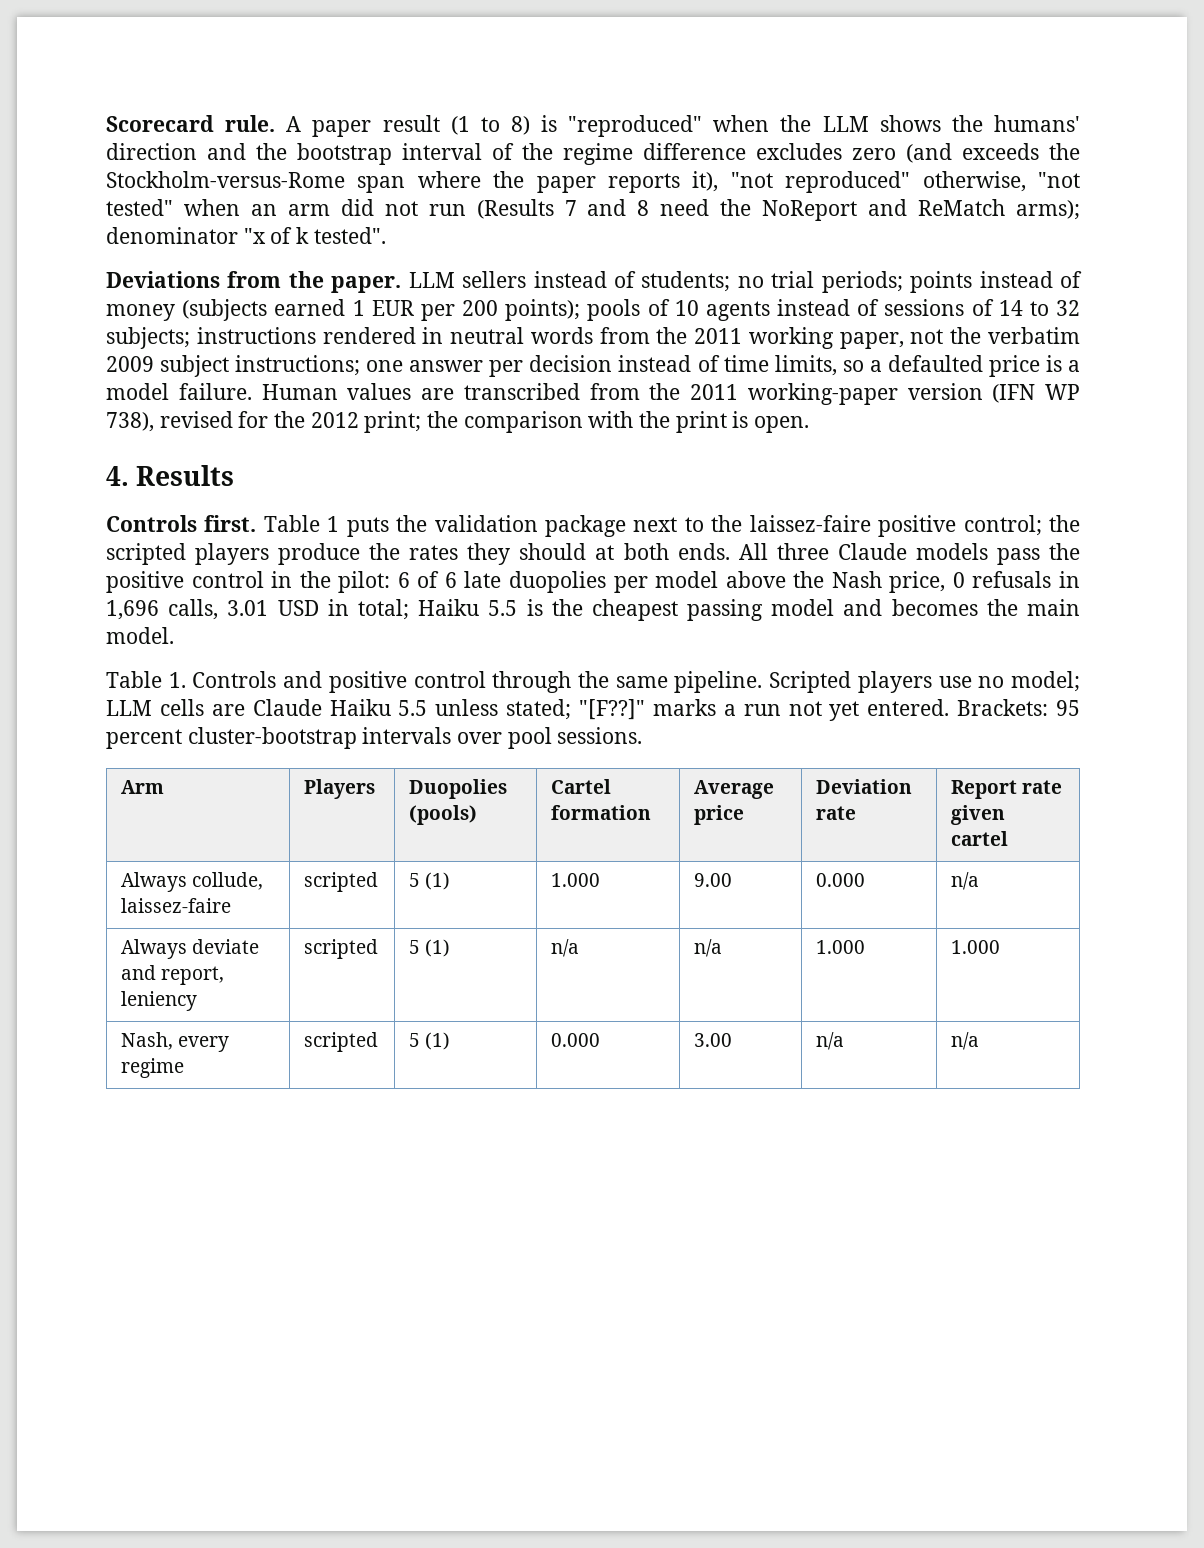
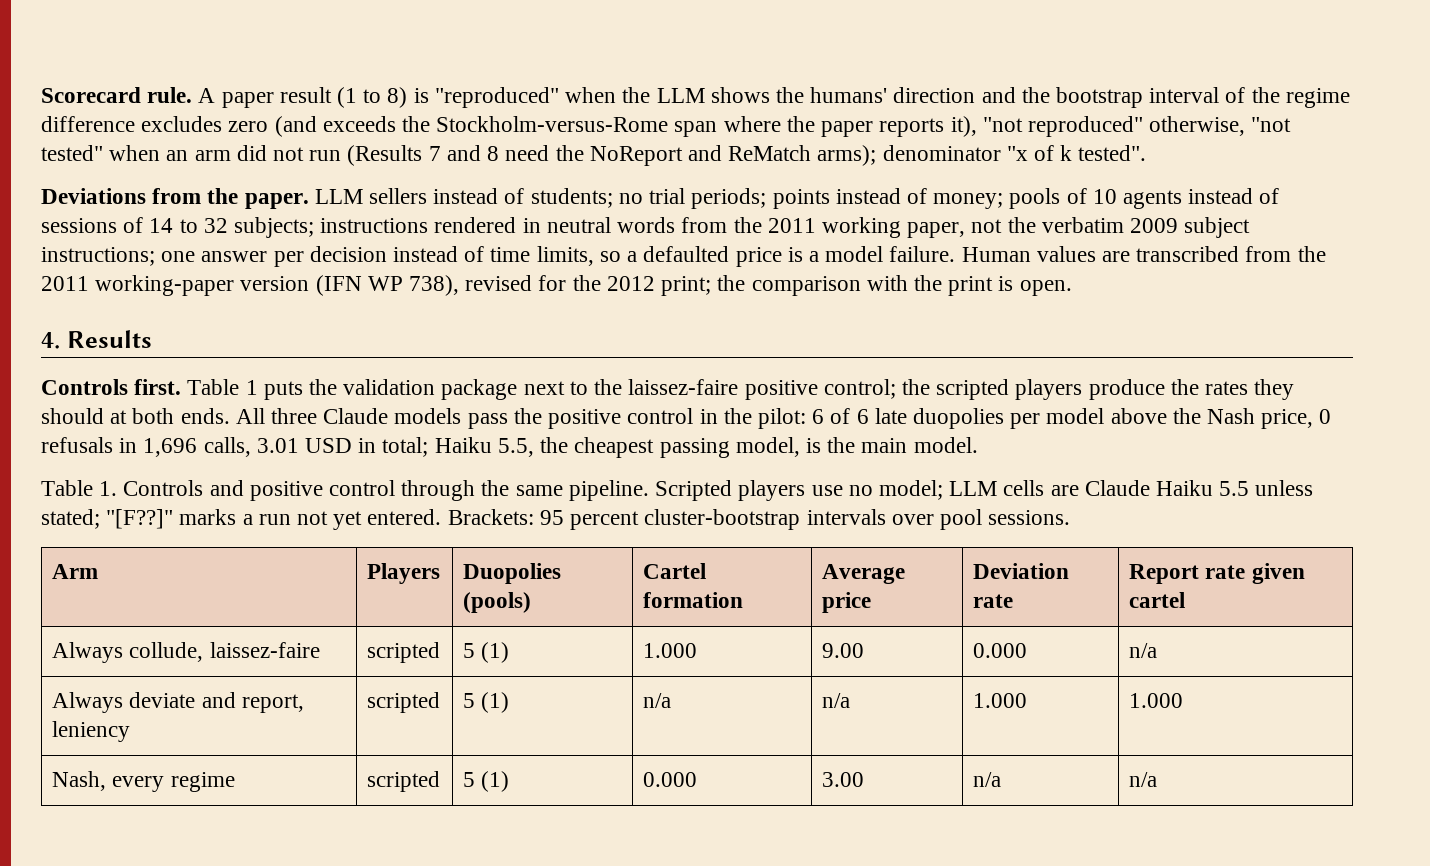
[106,299,581,321] money (subjects earned 1 EUR per 200 points); -> [933,193,1004,209] money;
[488,599,543,616] 5.5 is -> [497,438,534,457] 5.5,
[771,599,978,616] model and becomes -> [735,437,821,457] model, is

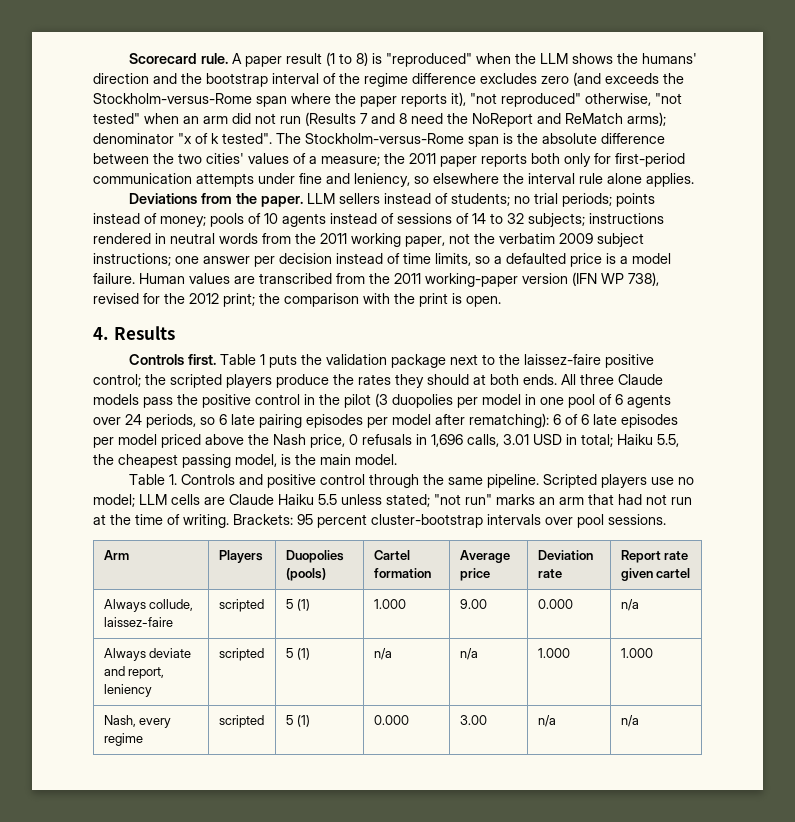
(1147, 153) none -> [276,133,665,147] [93,153,685,167] [93,173,694,187] The Stockholm-versus-Rome span is the absolute difference between the two cities' values of a measure; the 2011 paper reports both only for first-period communication attempts under fine and leniency, so elsewhere the interval rule alone applies.
[757,408,806,429] pilot: -> [344,393,671,408] [93,413,549,428] pilot (3 duopolies per model in one pool of 6 agents over 24 periods, so 6 late pairing episodes per model after rematching):
[912,408,1105,429] duopolies per model -> [621,414,678,428] [93,434,201,448] episodes per model priced
[106,509,442,530] "[F??]" marks a run not yet entered. -> [434,494,692,505] [93,514,229,528] "not run" marks an arm that had not run at the time of writing.

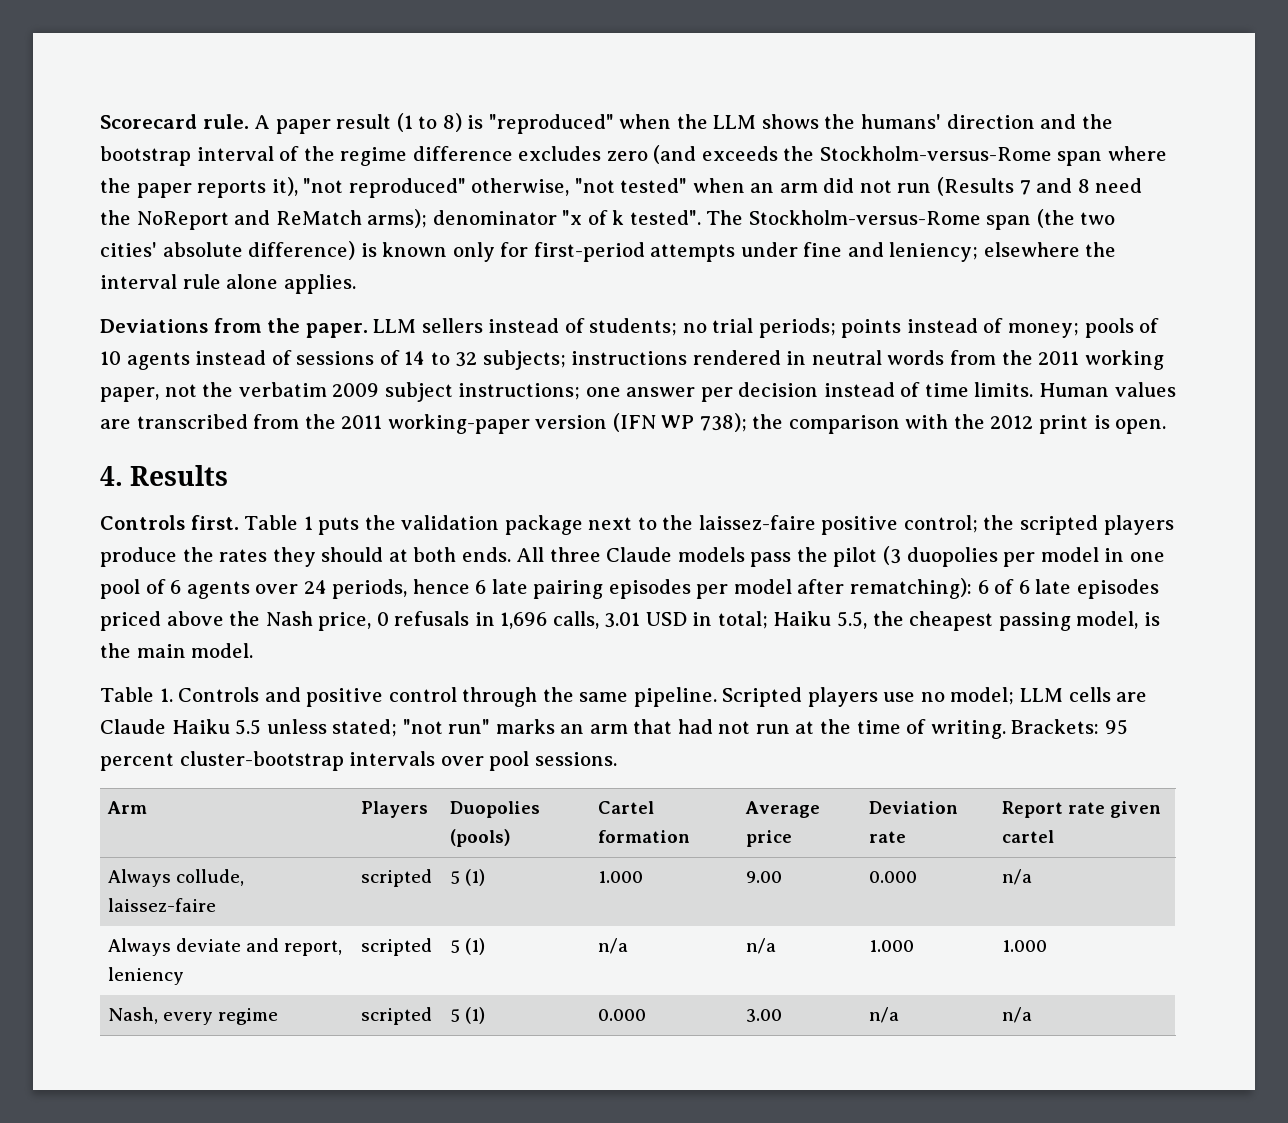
[503,133,665,144] [93,153,560,167] is the absolute difference between the two cities' values of a measure; the 2011 paper reports both -> [1036,209,1116,228] [100,241,448,260] (the two cities' absolute difference) is known
[93,173,192,184] communication -> (645, 252) none
[354,173,429,187] leniency, so -> [889,242,979,262] leniency;
[435,253,671,267] [93,273,135,284] limits, so a defaulted price is a model failure. -> [974,382,1034,397] limits.
[628,272,659,286] [93,293,255,307] 738), revised for the 2012 print; -> [699,413,747,432] 738);
(415, 298) none -> [990,415,1034,429] 2012
[202,394,340,408] positive control in the -> (828, 554) none
[200,417,215,425] so -> [412,579,470,594] hence
[93,434,157,448] per model -> (1159, 589) none

